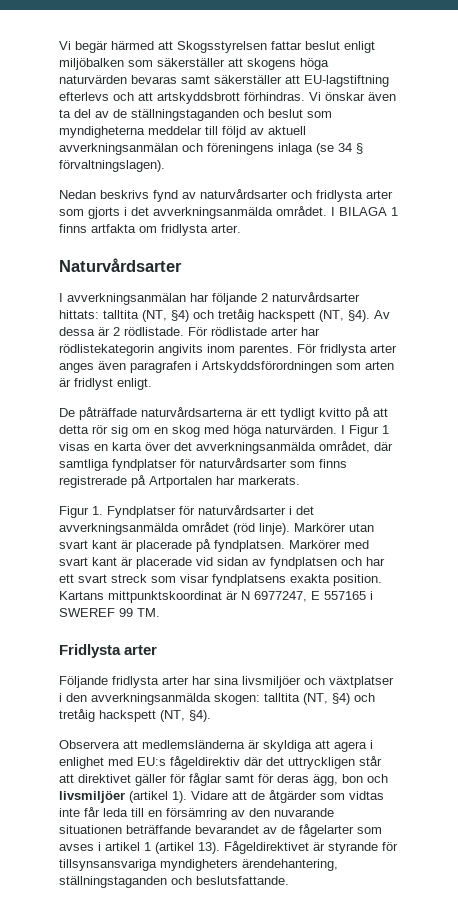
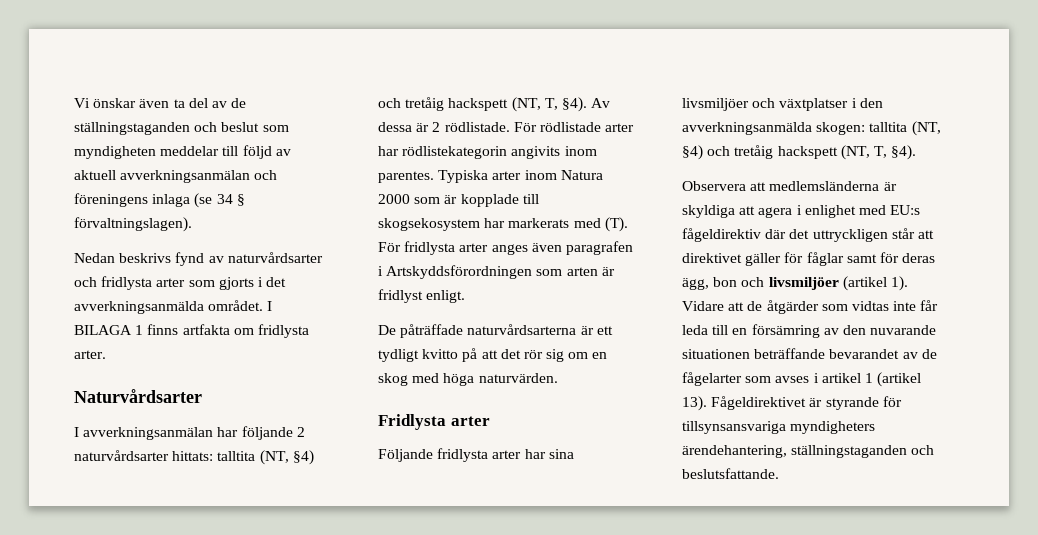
[59,41,375,53] [59,58,329,70] [59,75,389,87] [59,92,321,104] Vi begär härmed att Skogsstyrelsen fattar beslut enligt miljöbalken som säkerställer att skogens höga naturvärden bevaras samt säkerställer att EU-lagstiftning efterlevs och att artskyddsbrott förhindras. Vi -> [74,98,90,108] Vi
[59,126,145,138] myndigheterna -> [74,146,156,159] myndigheten
(344, 316) none -> [544,98,558,110] T,
(293, 350) none -> [438,170,603,183] [378,194,539,207] [378,217,628,232] Typiska arter inom Natura 2000 som är kopplade till skogsekosystem har markerats med (T).
[59,425,89,434] detta -> [500,349,521,359] det
[341,425,389,437] [59,441,393,454] [59,458,347,471] [59,475,300,488] [59,505,314,518] [59,522,374,535] [59,539,369,552] [59,557,385,569] [59,574,382,586] [59,591,373,603] [59,608,160,617] I Figur 1 visas en karta över det avverkningsanmälda området, där samtliga fyndplatser för naturvårdsarter som finns registrerade på Artportalen har markerats. // Figur 1. Fyndplatser för naturvårdsarter i det avverkningsanmälda området (röd linje). Markörer utan svart kant är placerade på fyndplatsen. Markörer med svart kant är placerade vid sidan av fyndplatsen och har ett svart streck som visar fyndplatsens exakta position. Kartans mittpunktskoordinat är N 6977247, E 557165 i SWEREF 99 TM. -> (558, 378) none
(185, 716) none -> [873,146,887,158] T,

